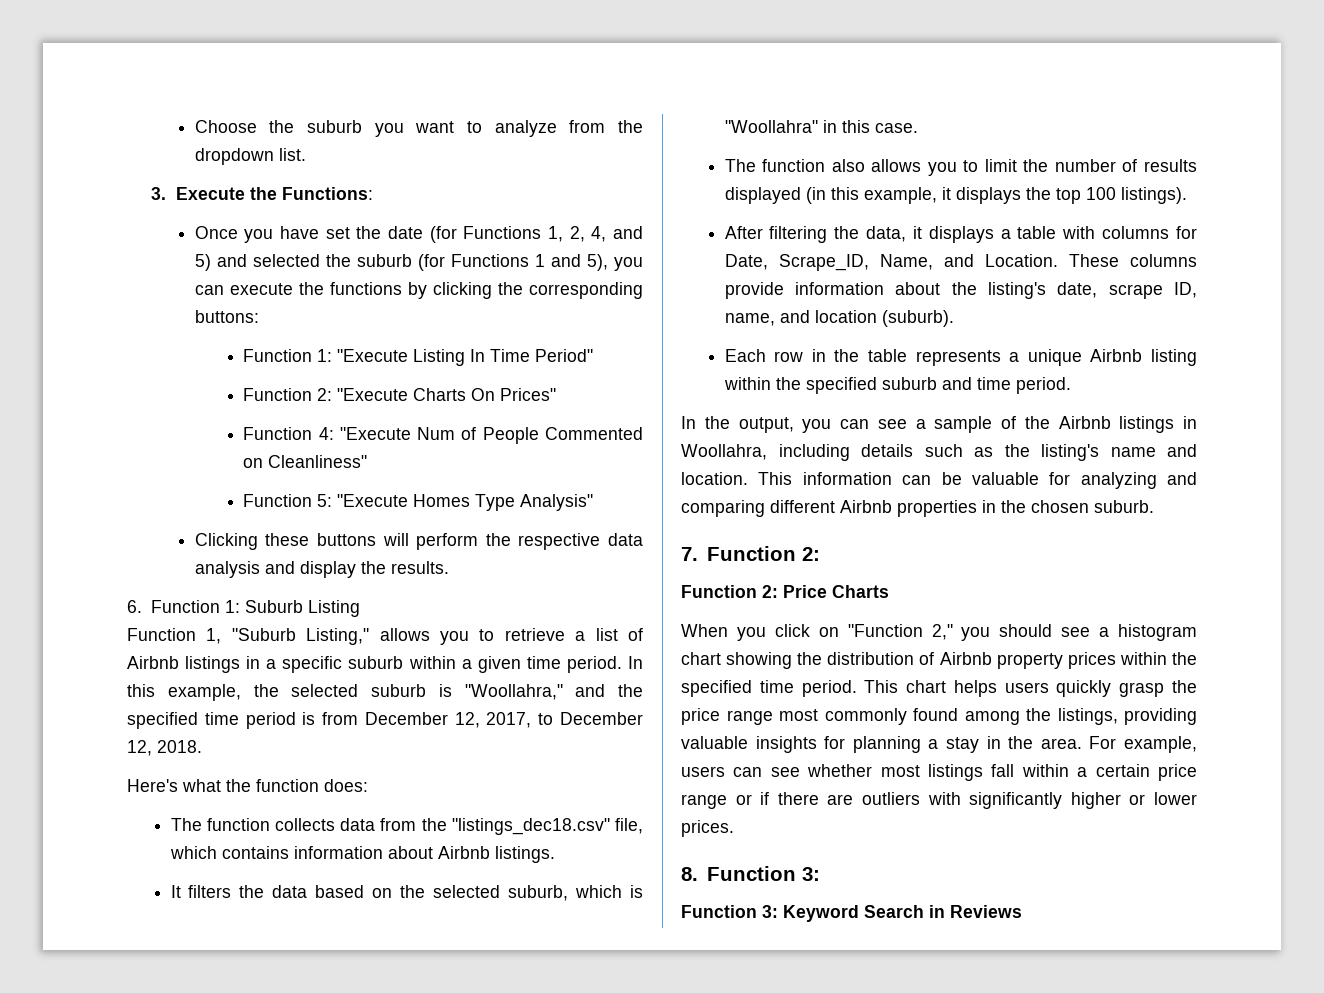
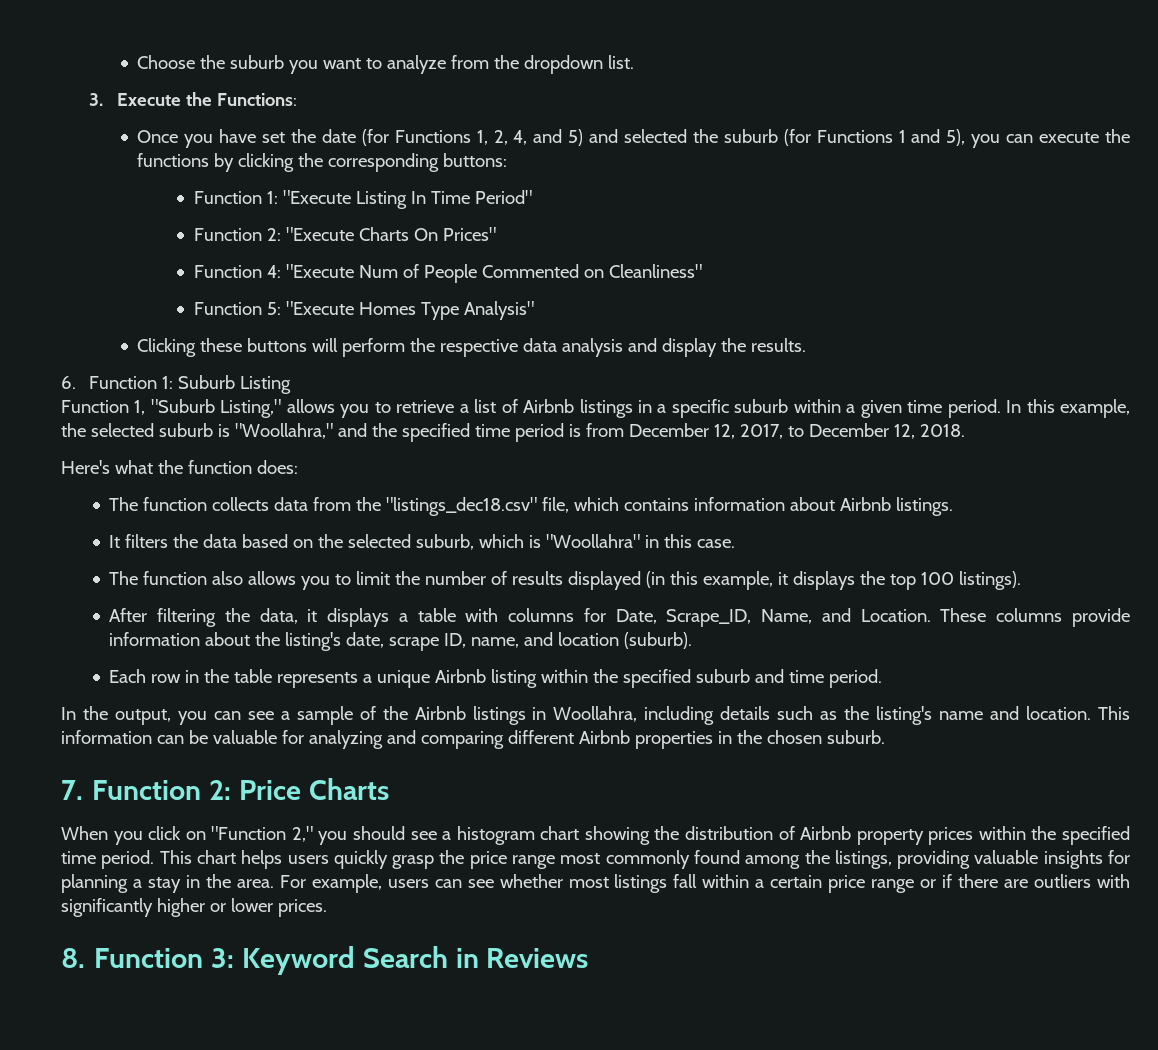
[681,585,778,598] // Function 2: -> (232, 790) none
[681,905,778,918] // Function 3: -> (235, 958) none

